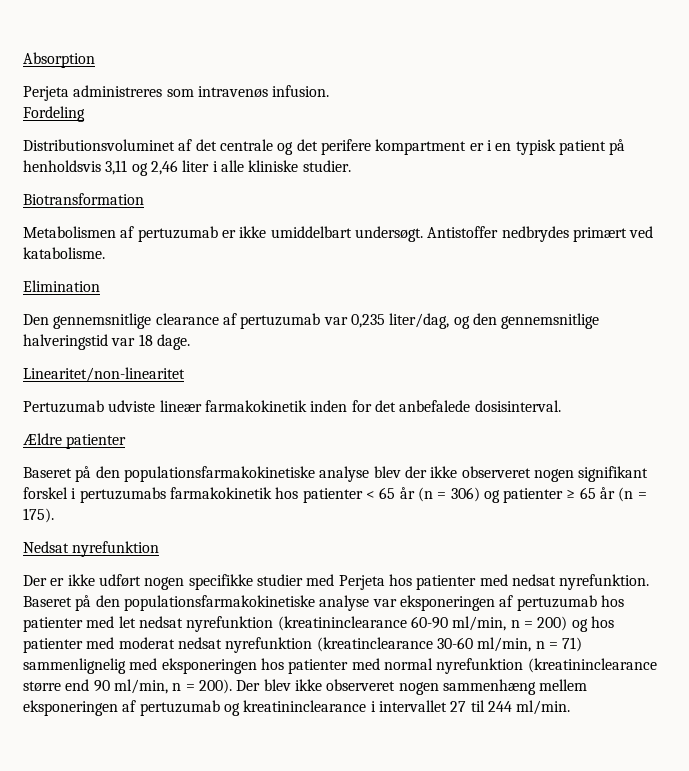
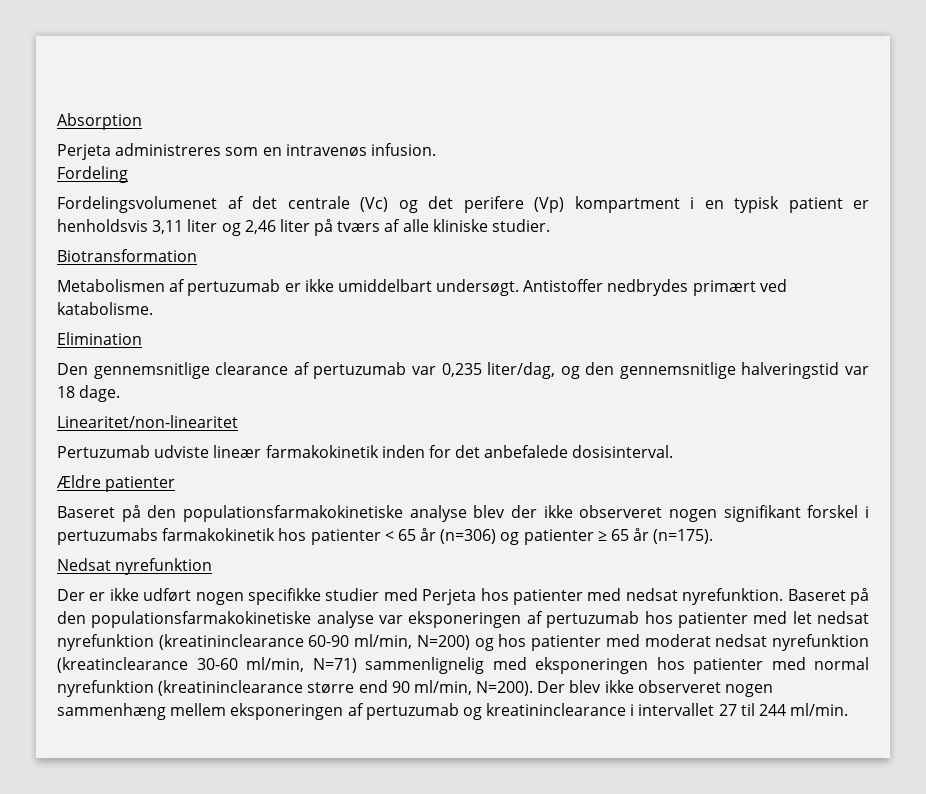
(194, 93) none -> [262,147,282,156] en
[23,139,175,151] Distributionsvoluminet -> [57,196,217,213] Fordelingsvolumenet
(273, 145) none -> [360,197,388,212] (Vc)
[375,139,484,155] kompartment er -> [534,196,680,213] (Vp) kompartment
[609,139,626,155] på -> [853,200,869,209] er
(128, 167) none -> [187,219,218,232] liter
[212,161,218,172] i -> [314,219,401,236] på tværs af
[417,487,480,502] (n = 306) -> [440,529,497,544] (n=306)
[618,487,647,502] [23,508,54,523] (n = 175). -> [653,529,714,544] (n=175).
[510,616,568,631] n = 200) -> [416,635,470,650] N=200)
[535,637,583,652] n = 71) -> [312,658,357,673] N=71)
[172,679,232,694] n = 200). -> [476,681,534,696] N=200).

